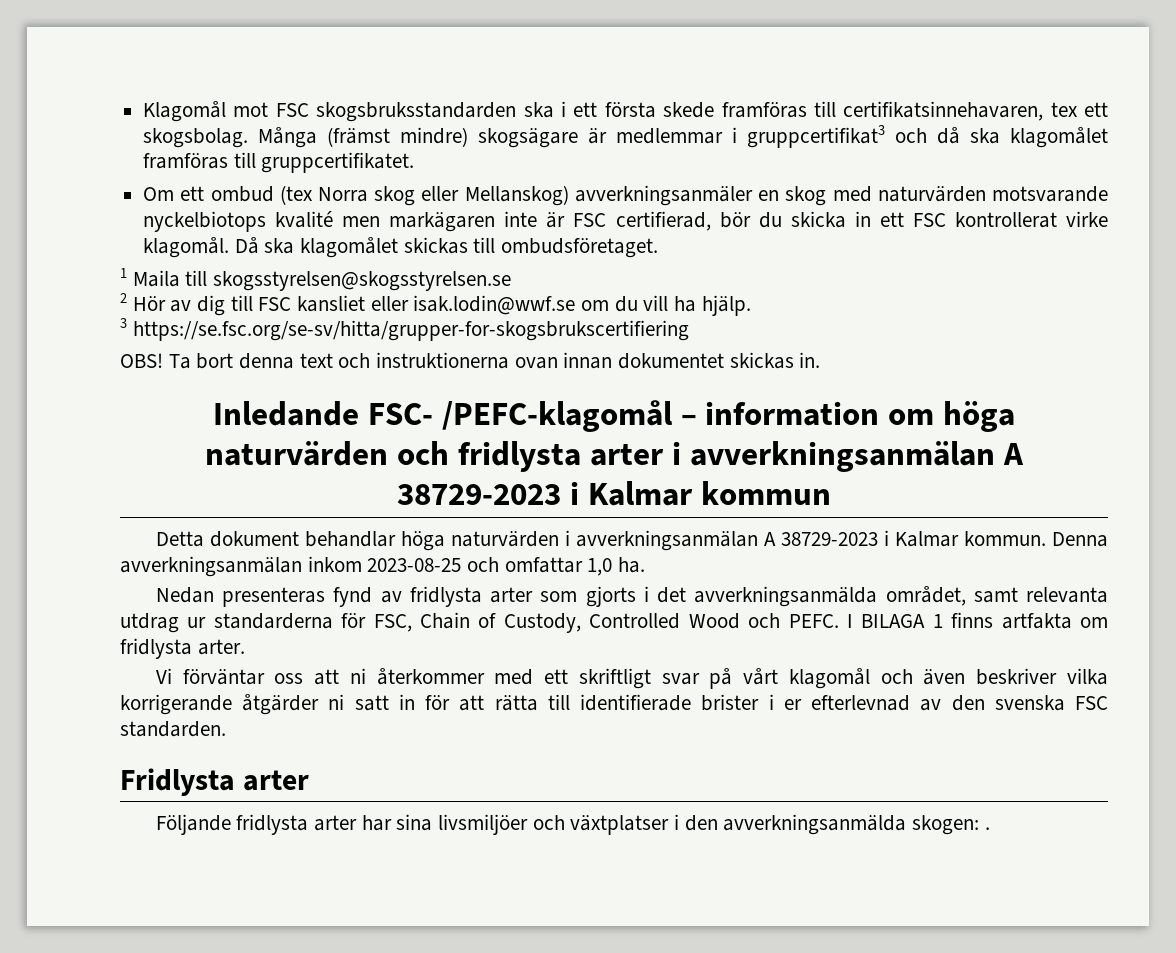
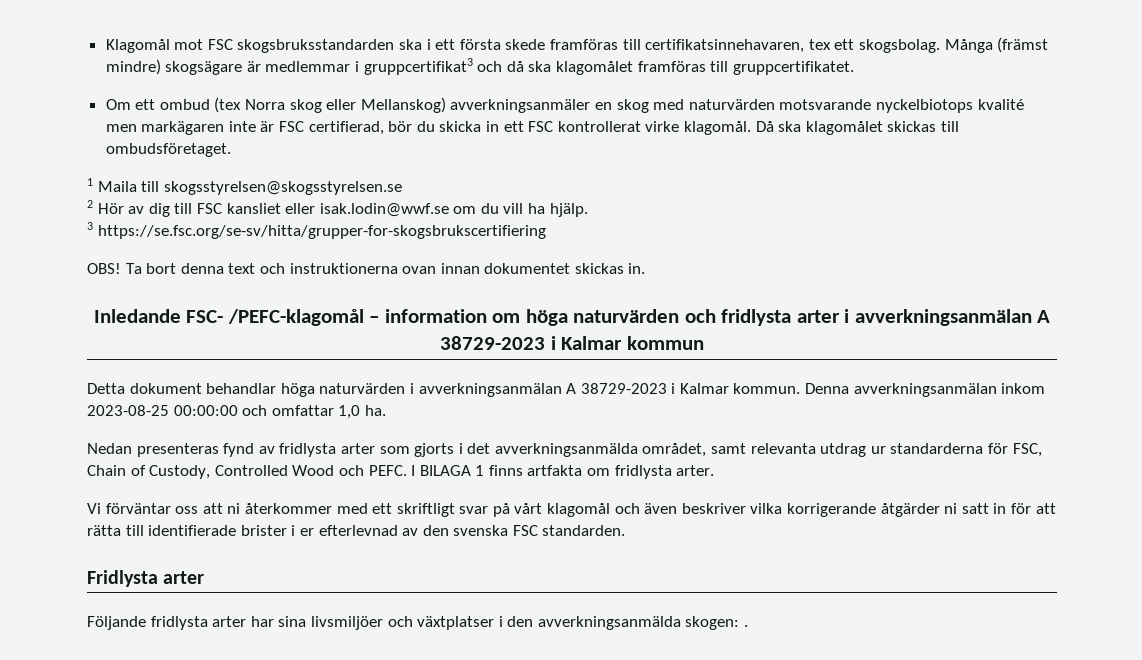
(462, 565) none -> [173,405,238,416] 00:00:00

